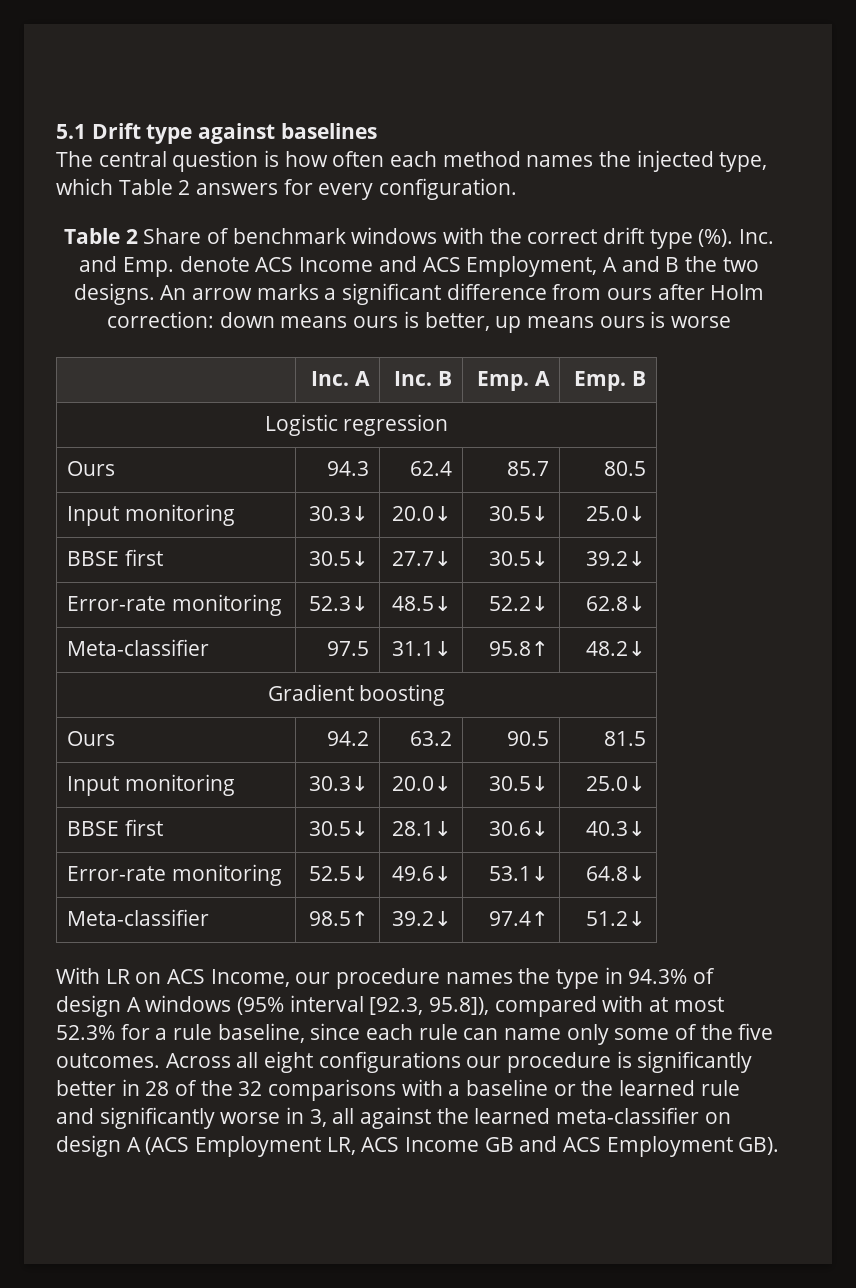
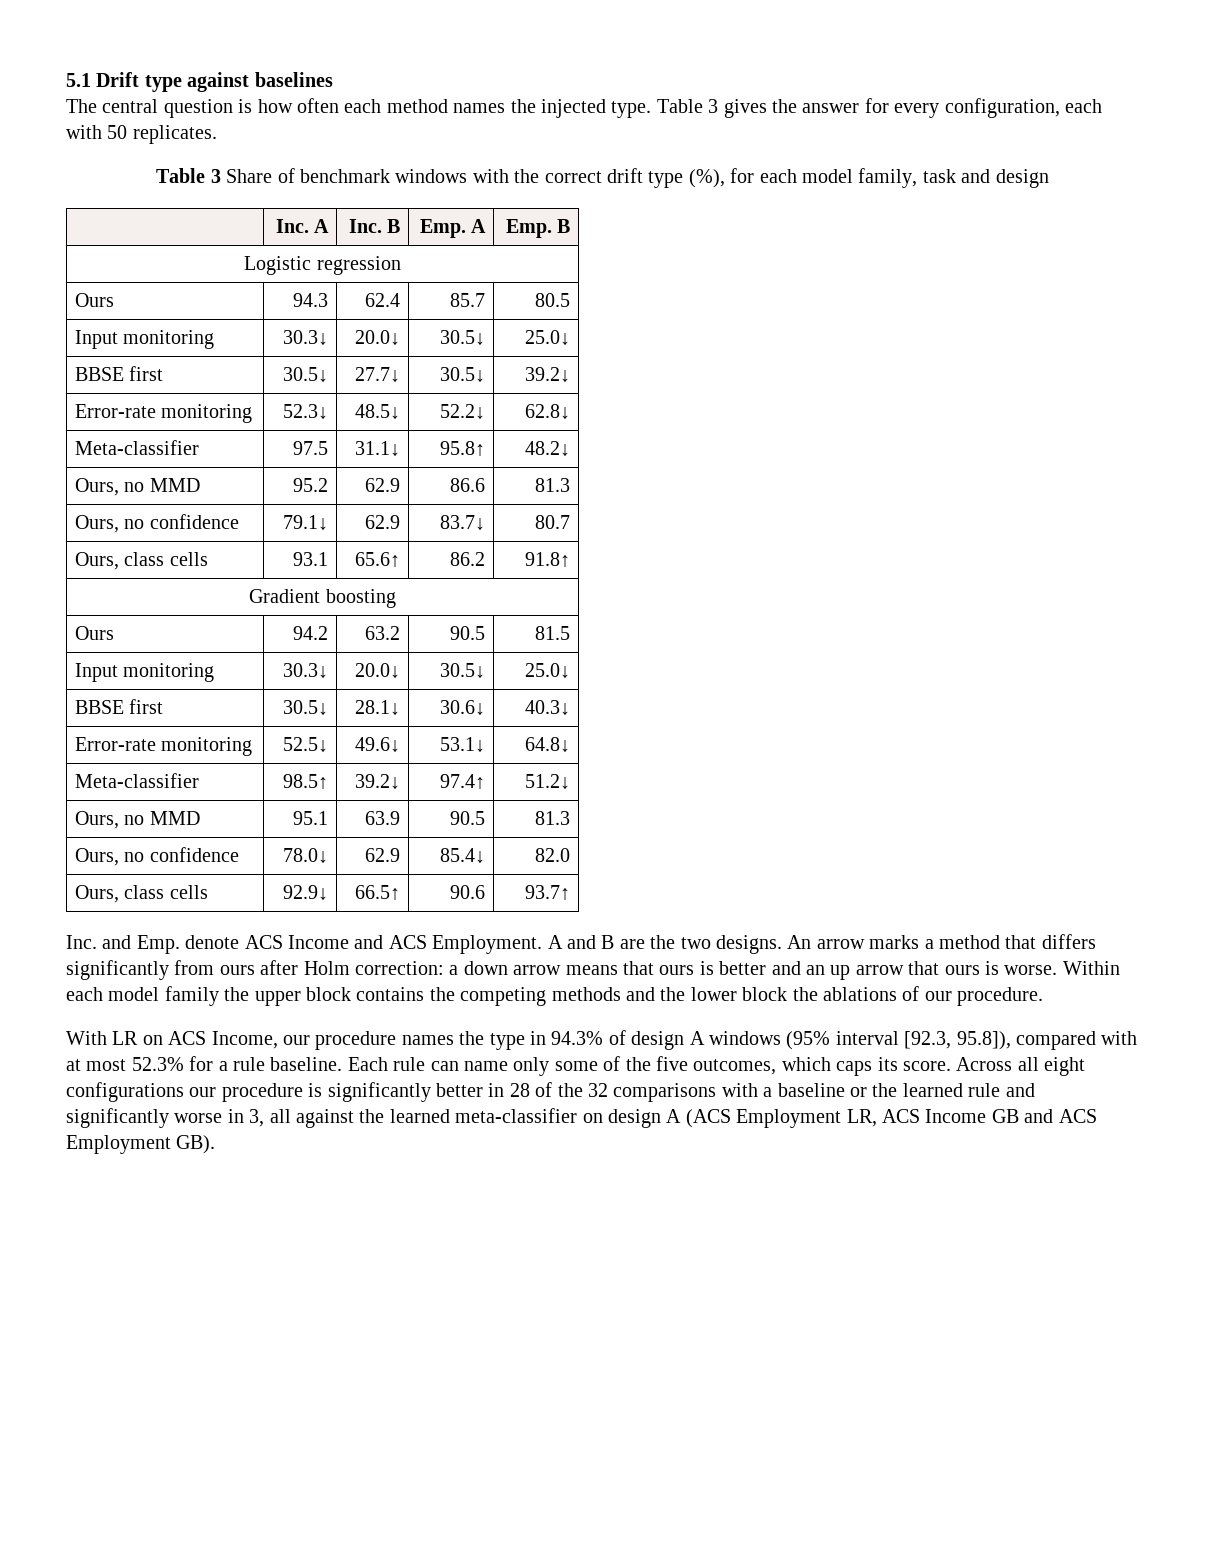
[719,152,768,172] [56,178,518,200] [63,228,138,244] type, which Table 2 answers for every configuration. // Table 2 -> [611,98,1102,118] [66,125,217,144] [156,168,221,183] type. Table 3 gives the answer for every configuration, each with 50 replicates. // Table 3
[698,229,775,247] [79,256,759,277] [73,283,765,305] [107,311,731,333] (%). Inc. and Emp. denote ACS Income and ACS Employment, A and B the two designs. An arrow marks a significant difference from ours after Holm correction: down means ours is better, up means ours is worse -> [688,168,1049,188] (%), for each model family, task and design
(646, 648) none -> [74,478,200,496] [293,478,329,492] [365,478,401,492] [450,478,486,492] [535,478,571,492] [74,514,239,533] [283,515,329,530] [365,515,401,529] [440,515,486,530] [535,515,571,529] [74,552,208,570] [293,552,329,566] [355,552,401,567] [450,552,486,566] [525,552,571,567] // Ours, no MMD | 95.2 | 62.9 | 86.6 | 81.3 // Ours, no confidence | 79.1↓ | 62.9 | 83.7↓ | 80.7 // Ours, class cells | 93.1 | 65.6↑ | 86.2 | 91.8↑
(646, 918) none -> [74,811,200,829] [293,811,329,825] [365,811,401,825] [450,811,486,825] [535,811,571,825] [74,847,239,866] [283,848,329,863] [365,848,401,862] [440,848,486,863] [535,848,571,862] [74,885,208,903] [283,885,329,900] [355,885,401,900] [450,885,486,899] [525,885,571,900] [66,934,1096,954] [66,960,1120,980] [66,986,1044,1006] // Ours, no MMD | 95.1 | 63.9 | 90.5 | 81.3 // Ours, no confidence | 78.0↓ | 62.9 | 85.4↓ | 82.0 // Ours, class cells | 92.9↓ | 66.5↑ | 90.6 | 93.7↑ // Inc. and Emp. denote ACS Income and ACS Employment. A and B are the two designs. An arrow marks a method that differs significantly from ours after Holm correction: a down arrow means that ours is better and an up arrow that ours is worse. Within each model family the upper block contains the competing methods and the lower block the ablations of our procedure.
[217,1023,414,1043] baseline, since each -> [270,1057,388,1071] baseline. Each
[56,1053,160,1068] outcomes. -> [693,1057,951,1076] outcomes, which caps its score.

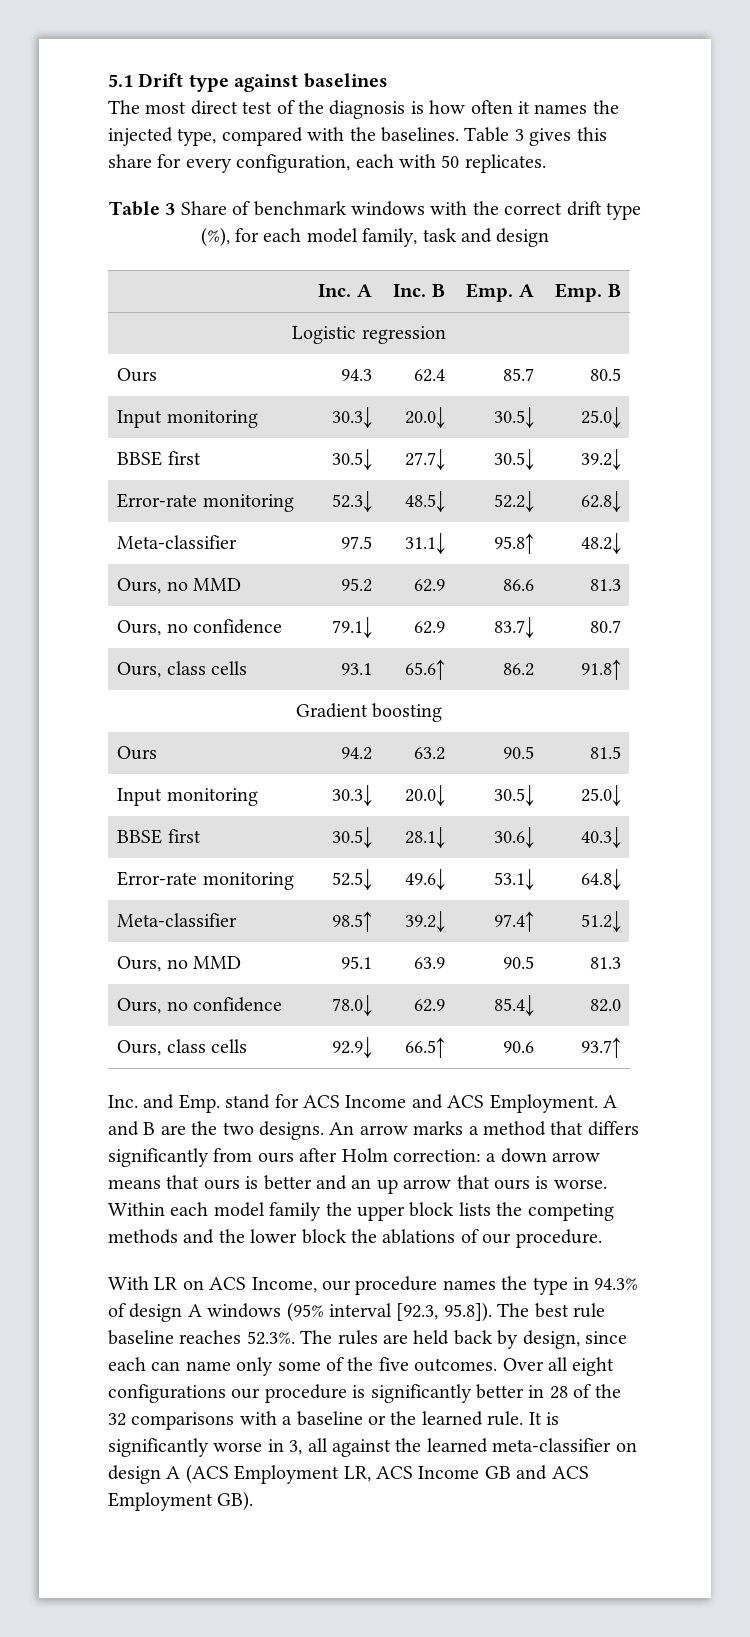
[102,99,233,118] central question -> [145,100,406,119] most direct test of the diagnosis
[344,99,448,113] each method -> [518,101,530,114] it
[611,101,652,118] type. -> [177,127,459,146] type, compared with the baselines.
[771,99,860,113] the answer -> [576,127,607,141] [108,154,152,168] this share
[185,935,240,949] denote -> [225,1094,299,1109] stand for
[356,987,425,1001] contains -> [458,1202,491,1216] lists
[956,1031,1138,1050] [66,1056,426,1071] 95.8]), compared with at most 52.3% for a rule baseline. Each rule -> [443,1302,605,1322] [108,1330,627,1349] [108,1357,146,1371] 95.8]). The best rule baseline reaches 52.3%. The rules are held back by design, since each
[693,1057,1013,1076] outcomes, which caps its score. Across -> [414,1358,544,1372] outcomes. Over
[968,1083,1035,1097] rule and -> [487,1411,559,1426] rule. It is

